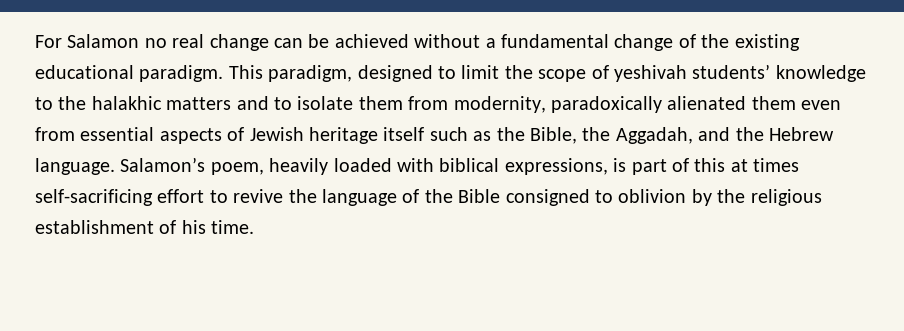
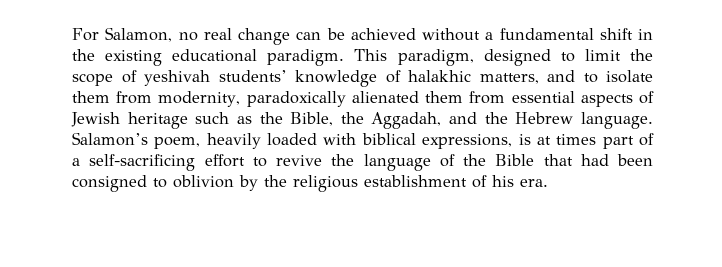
[67,34,140,48] Salamon -> [105,27,173,42] Salamon,
[614,34,696,51] change of -> [599,28,653,40] shift in
[35,96,232,110] to the halakhic matters -> [385,70,539,84] of halakhic matters,
[801,100,842,110] even -> (464, 97) none
[383,127,425,141] itself -> (188, 120) none
[631,158,800,175] part of this at times -> [536,133,655,149] [72,158,80,166] at times part of a
(501, 196) none -> [543,154,653,166] that had been
[211,220,255,234] time. -> [520,179,548,187] era.

